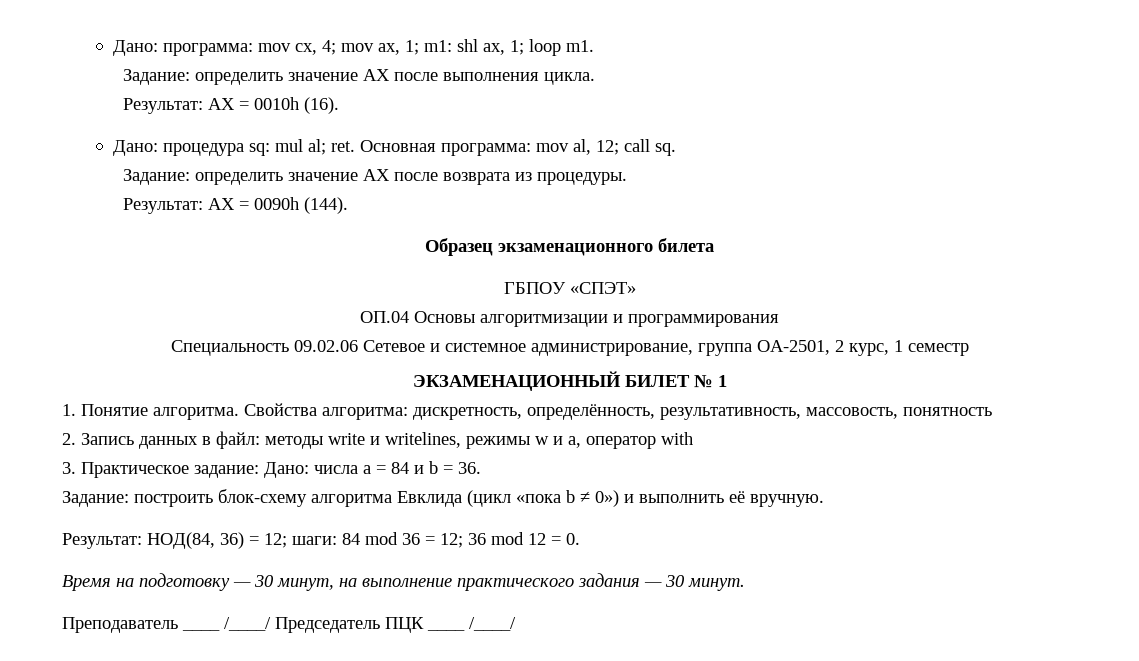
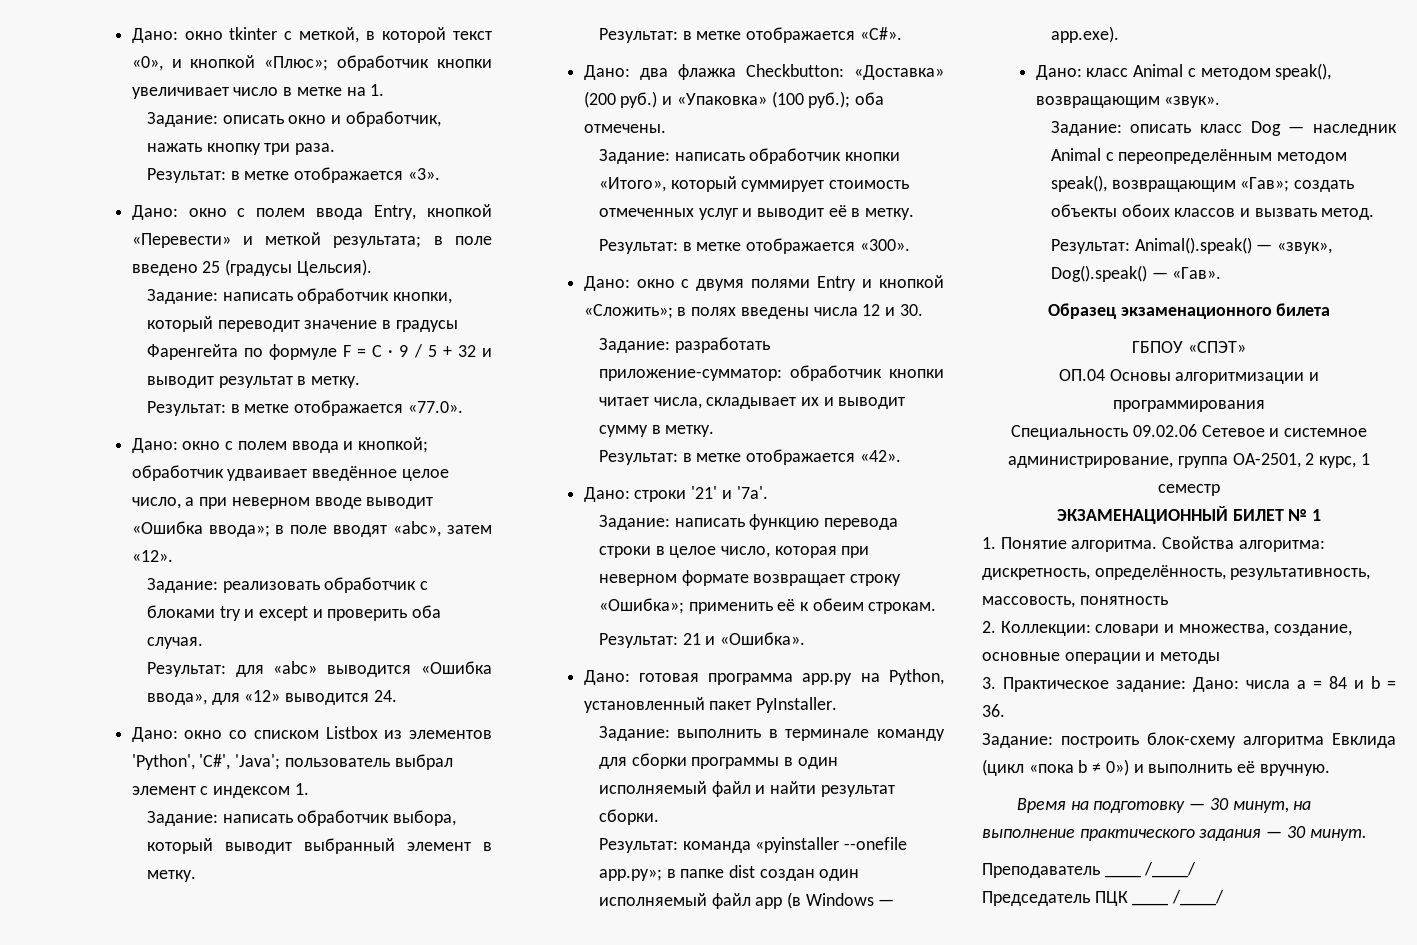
[112,39,594,56] [122,69,595,85] [122,97,339,114] [112,139,676,156] [122,169,627,185] [122,197,348,214] Дано: программа: mov cx, 4; mov ax, 1; m1: shl ax, 1; loop m1. // Задание: определить значение AX после выполнения цикла. // Результат: AX = 0010h (16). // Дано: процедура sq: mul al; ret. Основная программа: mov al, 12; call sq. // Задание: определить значение AX после возврата из процедуры. // Результат: AX = 0090h (144). -> [131,27,492,43] [131,55,492,71] [131,84,385,99] [146,111,441,127] [146,143,335,155] [146,167,440,183] [131,204,492,220] [131,232,492,248] [131,259,372,276] [146,288,452,304] [146,316,458,332] [146,344,493,360] [146,376,360,388] [146,400,463,416] [131,437,428,453] [131,465,449,481] [131,497,434,509] [131,521,492,537] [131,550,173,562] [146,577,428,593] [146,605,442,621] [146,637,203,649] [146,661,492,677] [146,690,397,705] [131,726,492,742] [131,754,453,770] [131,783,309,798] [146,810,456,826] [146,838,492,854] [146,870,196,882] [598,27,902,43] [583,64,944,80] [583,91,884,108] [583,124,666,133] [598,148,900,164] [598,176,909,192] [598,205,915,220] [598,238,910,254] [583,275,944,291] [583,304,923,319] [598,337,770,353] [598,365,944,381] [598,397,906,409] [598,425,715,437] [598,449,901,465] [583,486,768,502] [598,514,898,530] [598,546,870,558] [598,570,901,586] [598,598,937,614] [598,632,805,648] [583,669,944,685] [583,697,838,713] [598,726,945,741] [598,753,838,769] [598,781,895,797] [598,809,659,825] [598,837,907,853] [598,865,860,881] [598,892,895,909] [1050,26,1119,43] [1035,63,1332,80] [1035,96,1221,108] [1050,121,1397,136] [1050,148,1347,164] [1050,175,1354,192] [1050,204,1375,220] [1050,237,1332,254] [1050,265,1222,282] Дано: окно tkinter с меткой, в которой текст «0», и кнопкой «Плюс»; обработчик кнопки увеличивает число в метке на 1. // Задание: описать окно и обработчик, нажать кнопку три раза. // Результат: в метке отображается «3». // Дано: окно с полем ввода Entry, кнопкой «Перевести» и меткой результата; в поле введено 25 (градусы Цельсия). // Задание: написать обработчик кнопки, который переводит значение в градусы Фаренгейта по формуле F = C · 9 / 5 + 32 и выводит результат в метку. // Результат: в метке отображается «77.0». // Дано: окно с полем ввода и кнопкой; обработчик удваивает введённое целое число, а при неверном вводе выводит «Ошибка ввода»; в поле вводят «abc», затем «12». // Задание: реализовать обработчик с блоками try и except и проверить оба случая. // Результат: для «abc» выводится «Ошибка ввода», для «12» выводится 24. // Дано: окно со списком Listbox из элементов 'Python', 'C#', 'Java'; пользователь выбрал элемент с индексом 1. // Задание: написать обработчик выбора, который выводит выбранный элемент в метку. // Результат: в метке отображается «C#». // Дано: два флажка Checkbutton: «Доставка» (200 руб.) и «Упаковка» (100 руб.); оба отмечены. // Задание: написать обработчик кнопки «Итого», который суммирует стоимость отмеченных услуг и выводит её в метку. // Результат: в метке отображается «300». // Дано: окно с двумя полями Entry и кнопкой «Сложить»; в полях введены числа 12 и 30. // Задание: разработать приложение-сумматор: обработчик кнопки читает числа, складывает их и выводит сумму в метку. // Результат: в метке отображается «42». // Дано: строки '21' и '7a'. // Задание: написать функцию перевода строки в целое число, которая при неверном формате возвращает строку «Ошибка»; применить её к обеим строкам. // Результат: 21 и «Ошибка». // Дано: готовая программа app.py на Python, установленный пакет PyInstaller. // Задание: выполнить в терминале команду для сборки программы в один исполняемый файл и найти результат сборки. // Результат: команда «pyinstaller --onefile app.py»; в папке dist создан один исполняемый файл app (в Windows — app.exe). // Дано: класс Animal с методом speak(), возвращающим «звук». // Задание: описать класс Dog — наследник Animal с переопределённым методом speak(), возвращающим «Гав»; создать объекты обоих классов и вызвать метод. // Результат: Animal().speak() — «звук», Dog().speak() — «Гав».
[81,431,693,449] Запись данных в файл: методы write и writelines, режимы w и a, оператор with -> [1000,621,1352,636] [982,652,1221,664] Коллекции: словари и множества, создание, основные операции и методы
[62,532,580,549] // Результат: НОД(84, 36) = 12; шаги: 84 mod 36 = 12; 36 mod 12 = 0. -> (1330, 770) none
(271, 624) none -> (1197, 870) //

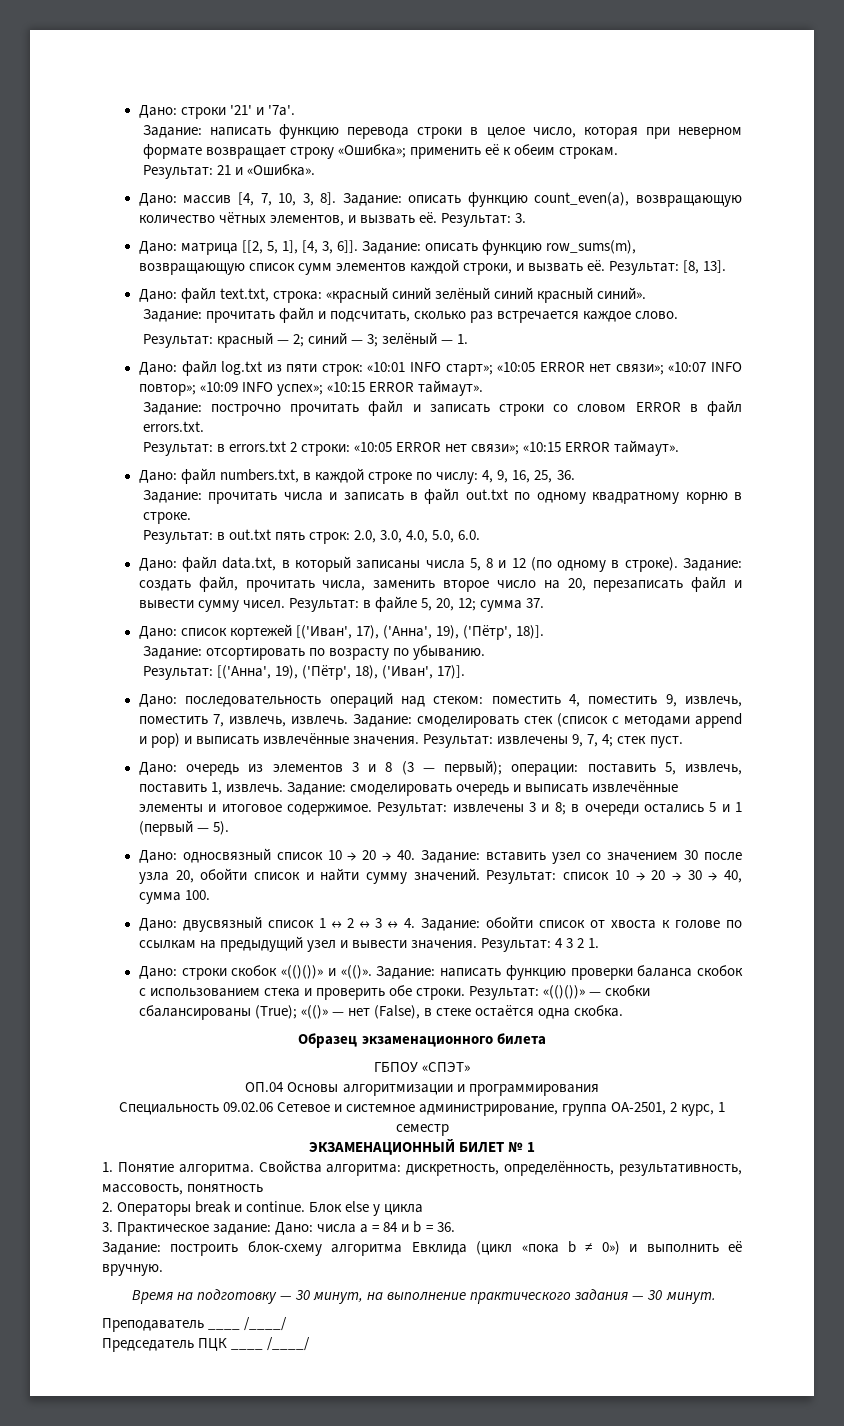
[131,27,492,43] [131,55,492,71] [131,84,385,99] [146,111,441,127] [146,143,335,155] [146,167,440,183] [131,204,492,220] [131,232,492,248] [131,259,372,276] [146,288,452,304] [146,316,458,332] [146,344,493,360] [146,376,360,388] [146,400,463,416] [131,437,428,453] [131,465,449,481] [131,497,434,509] [131,521,492,537] [131,550,173,562] [146,577,428,593] [146,605,442,621] [146,637,203,649] [146,661,492,677] [146,690,397,705] [131,726,492,742] [131,754,453,770] [131,783,309,798] [146,810,456,826] [146,838,492,854] [146,870,196,882] [598,27,902,43] [583,64,944,80] [583,91,884,108] [583,124,666,133] [598,148,900,164] [598,176,909,192] [598,205,915,220] [598,238,910,254] [583,275,944,291] [583,304,923,319] [598,337,770,353] [598,365,944,381] [598,397,906,409] [598,425,715,437] [598,449,901,465] [583,487,630,502] Дано: окно tkinter с меткой, в которой текст «0», и кнопкой «Плюс»; обработчик кнопки увеличивает число в метке на 1. // Задание: описать окно и обработчик, нажать кнопку три раза. // Результат: в метке отображается «3». // Дано: окно с полем ввода Entry, кнопкой «Перевести» и меткой результата; в поле введено 25 (градусы Цельсия). // Задание: написать обработчик кнопки, который переводит значение в градусы Фаренгейта по формуле F = C · 9 / 5 + 32 и выводит результат в метку. // Результат: в метке отображается «77.0». // Дано: окно с полем ввода и кнопкой; обработчик удваивает введённое целое число, а при неверном вводе выводит «Ошибка ввода»; в поле вводят «abc», затем «12». // Задание: реализовать обработчик с блоками try и except и проверить оба случая. // Результат: для «abc» выводится «Ошибка ввода», для «12» выводится 24. // Дано: окно со списком Listbox из элементов 'Python', 'C#', 'Java'; пользователь выбрал элемент с индексом 1. // Задание: написать обработчик выбора, который выводит выбранный элемент в метку. // Результат: в метке отображается «C#». // Дано: два флажка Checkbutton: «Доставка» (200 руб.) и «Упаковка» (100 руб.); оба отмечены. // Задание: написать обработчик кнопки «Итого», который суммирует стоимость отмеченных услуг и выводит её в метку. // Результат: в метке отображается «300». // Дано: окно с двумя полями Entry и кнопкой «Сложить»; в полях введены числа 12 и 30. // Задание: разработать приложение-сумматор: обработчик кнопки читает числа, складывает их и выводит сумму в метку. // Результат: в метке отображается «42». // Дано: -> [138,105,177,118] Дано:
[638,669,944,685] [583,697,838,713] [598,726,945,741] [598,753,838,769] [598,781,895,797] [598,809,659,825] [598,837,907,853] [598,865,860,881] [598,892,895,909] [1050,26,1119,43] [1035,63,1332,80] [1035,96,1221,108] [1050,121,1397,136] [1050,148,1347,164] [1050,175,1354,192] [1050,204,1375,220] [1050,237,1332,254] [1050,265,1222,282] готовая программа app.py на Python, установленный пакет PyInstaller. // Задание: выполнить в терминале команду для сборки программы в один исполняемый файл и найти результат сборки. // Результат: команда «pyinstaller --onefile app.py»; в папке dist создан один исполняемый файл app (в Windows — app.exe). // Дано: класс Animal с методом speak(), возвращающим «звук». // Задание: описать класс Dog — наследник Animal с переопределённым методом speak(), возвращающим «Гав»; создать объекты обоих классов и вызвать метод. // Результат: Animal().speak() — «звук», Dog().speak() — «Гав». -> [183,192,742,207] [138,212,527,227] [138,240,637,255] [138,259,727,275] [138,287,647,303] [142,307,679,323] [142,332,469,348] [138,360,743,376] [138,380,484,396] [142,400,743,416] [142,421,204,432] [142,440,680,456] [138,468,575,484] [142,488,742,504] [142,512,191,524] [142,529,481,544] [138,556,742,572] [138,576,742,592] [138,596,545,612] [138,624,545,640] [142,645,486,660] [142,665,466,680] [138,692,742,708] [138,713,742,728] [138,733,683,748] [138,760,742,776] [138,781,679,796] [138,802,742,816] [138,820,230,836] [138,848,742,864] [138,868,742,884] [138,890,210,904] [138,916,742,932] [138,936,600,952] [138,965,743,980] [138,985,651,1000] [138,1005,624,1020] массив [4, 7, 10, 3, 8]. Задание: описать функцию count_even(a), возвращающую количество чётных элементов, и вызвать её. Результат: 3. // Дано: матрица [[2, 5, 1], [4, 3, 6]]. Задание: описать функцию row_sums(m), возвращающую список сумм элементов каждой строки, и вызвать её. Результат: [8, 13]. // Дано: файл text.txt, строка: «красный синий зелёный синий красный синий». // Задание: прочитать файл и подсчитать, сколько раз встречается каждое слово. // Результат: красный — 2; синий — 3; зелёный — 1. // Дано: файл log.txt из пяти строк: «10:01 INFO старт»; «10:05 ERROR нет связи»; «10:07 INFO повтор»; «10:09 INFO успех»; «10:15 ERROR таймаут». // Задание: построчно прочитать файл и записать строки со словом ERROR в файл errors.txt. // Результат: в errors.txt 2 строки: «10:05 ERROR нет связи»; «10:15 ERROR таймаут». // Дано: файл numbers.txt, в каждой строке по числу: 4, 9, 16, 25, 36. // Задание: прочитать числа и записать в файл out.txt по одному квадратному корню в строке. // Результат: в out.txt пять строк: 2.0, 3.0, 4.0, 5.0, 6.0. // Дано: файл data.txt, в который записаны числа 5, 8 и 12 (по одному в строке). Задание: создать файл, прочитать числа, заменить второе число на 20, перезаписать файл и вывести сумму чисел. Результат: в файле 5, 20, 12; сумма 37. // Дано: список кортежей [('Иван', 17), ('Анна', 19), ('Пётр', 18)]. // Задание: отсортировать по возрасту по убыванию. // Результат: [('Анна', 19), ('Пётр', 18), ('Иван', 17)]. // Дано: последовательность операций над стеком: поместить 4, поместить 9, извлечь, поместить 7, извлечь, извлечь. Задание: смоделировать стек (список с методами append и pop) и выписать извлечённые значения. Результат: извлечены 9, 7, 4; стек пуст. // Дано: очередь из элементов 3 и 8 (3 — первый); операции: поставить 5, извлечь, поставить 1, извлечь. Задание: смоделировать очередь и выписать извлечённые элементы и итоговое содержимое. Результат: извлечены 3 и 8; в очереди остались 5 и 1 (первый — 5). // Дано: односвязный список 10 → 20 → 40. Задание: вставить узел со значением 30 после узла 20, обойти список и найти сумму значений. Результат: список 10 → 20 → 30 → 40, сумма 100. // Дано: двусвязный список 1 ↔ 2 ↔ 3 ↔ 4. Задание: обойти список от хвоста к голове по ссылкам на предыдущий узел и вывести значения. Результат: 4 3 2 1. // Дано: строки скобок «(()())» и «(()». Задание: написать функцию проверки баланса скобок с использованием стека и проверить обе строки. Результат: «(()())» — скобки сбалансированы (True); «(()» — нет (False), в стеке остаётся одна скобка.
[1000,621,1352,636] [982,652,1221,664] Коллекции: словари и множества, создание, основные операции и методы -> [117,1201,424,1216] Операторы break и continue. Блок else у цикла

